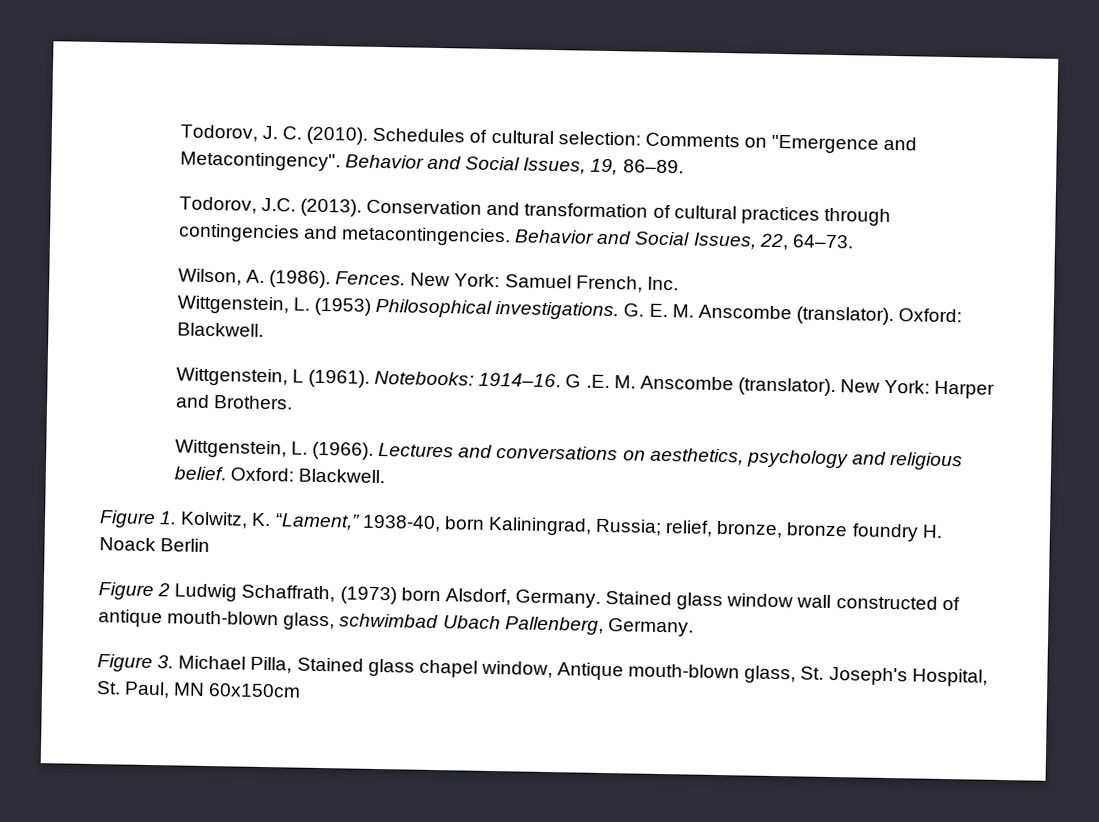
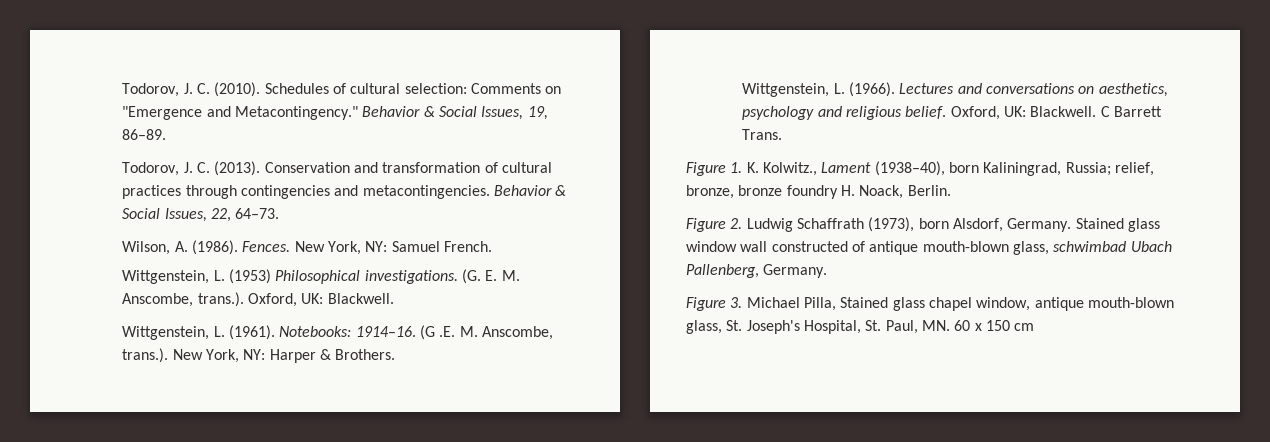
[179,151,462,172] Metacontingency". Behavior and -> [235,106,435,120] Metacontingency." Behavior &
[260,197,296,212] J.C. -> [183,162,211,173] J. C.
[596,230,633,245] and -> [555,185,567,196] &
[454,273,679,293] York: Samuel French, Inc. -> [328,241,492,255] York, NY: Samuel French.
[623,303,645,317] G. -> [462,269,482,284] (G.
[697,304,963,326] Anscombe (translator). Oxford: -> [122,292,324,307] Anscombe, trans.). Oxford, UK:
[291,369,304,383] L -> [213,326,225,337] L.
[565,374,582,388] G -> [420,325,436,340] (G
[639,375,996,399] [175,394,210,408] Anscombe (translator). New York: Harper and -> [481,326,553,340] [122,348,332,363] Anscombe, trans.). New York, NY: Harper &
[229,467,385,484] Oxford: Blackwell. -> [950,106,1162,120] [742,129,783,140] Oxford, UK: Blackwell. C Barrett Trans.
[180,511,441,533] Kolwitz, K. “Lament,” 1938-40, -> [746,161,945,176] K. Kolwitz., Lament (1938–40),
[99,537,211,553] [98,582,397,605] Noack Berlin // Figure 2 Ludwig Schaffrath, (1973) -> [859,185,951,199] [686,217,915,232] Noack, Berlin. // Figure 2. Ludwig Schaffrath (1973),
[557,662,625,681] Antique -> [1034,297,1084,311] antique
[173,682,302,698] MN 60x150cm -> [921,320,1035,331] MN. 60 x 150 cm

